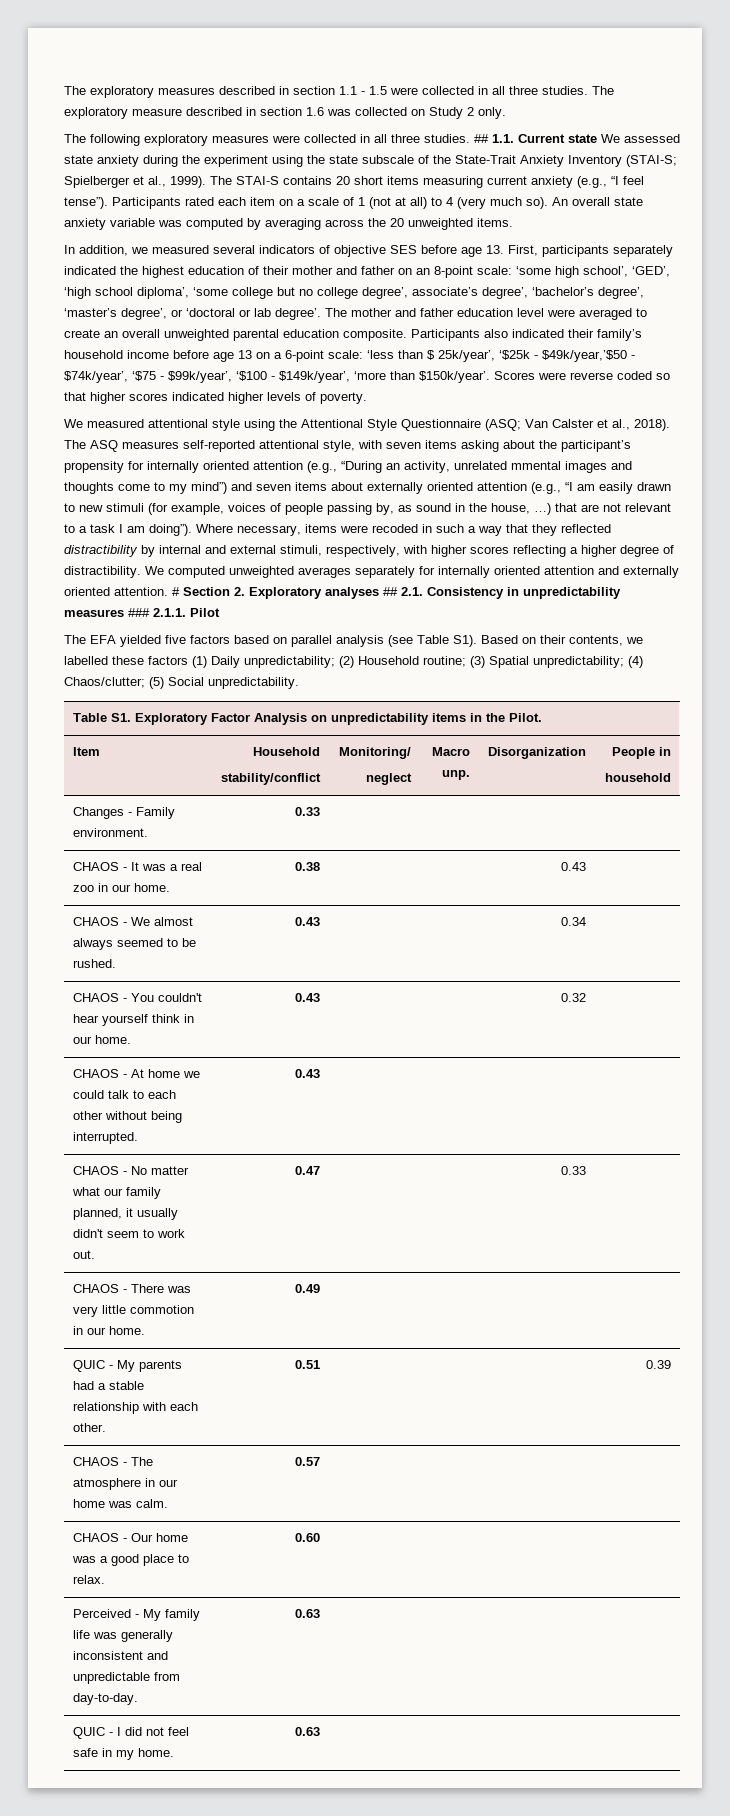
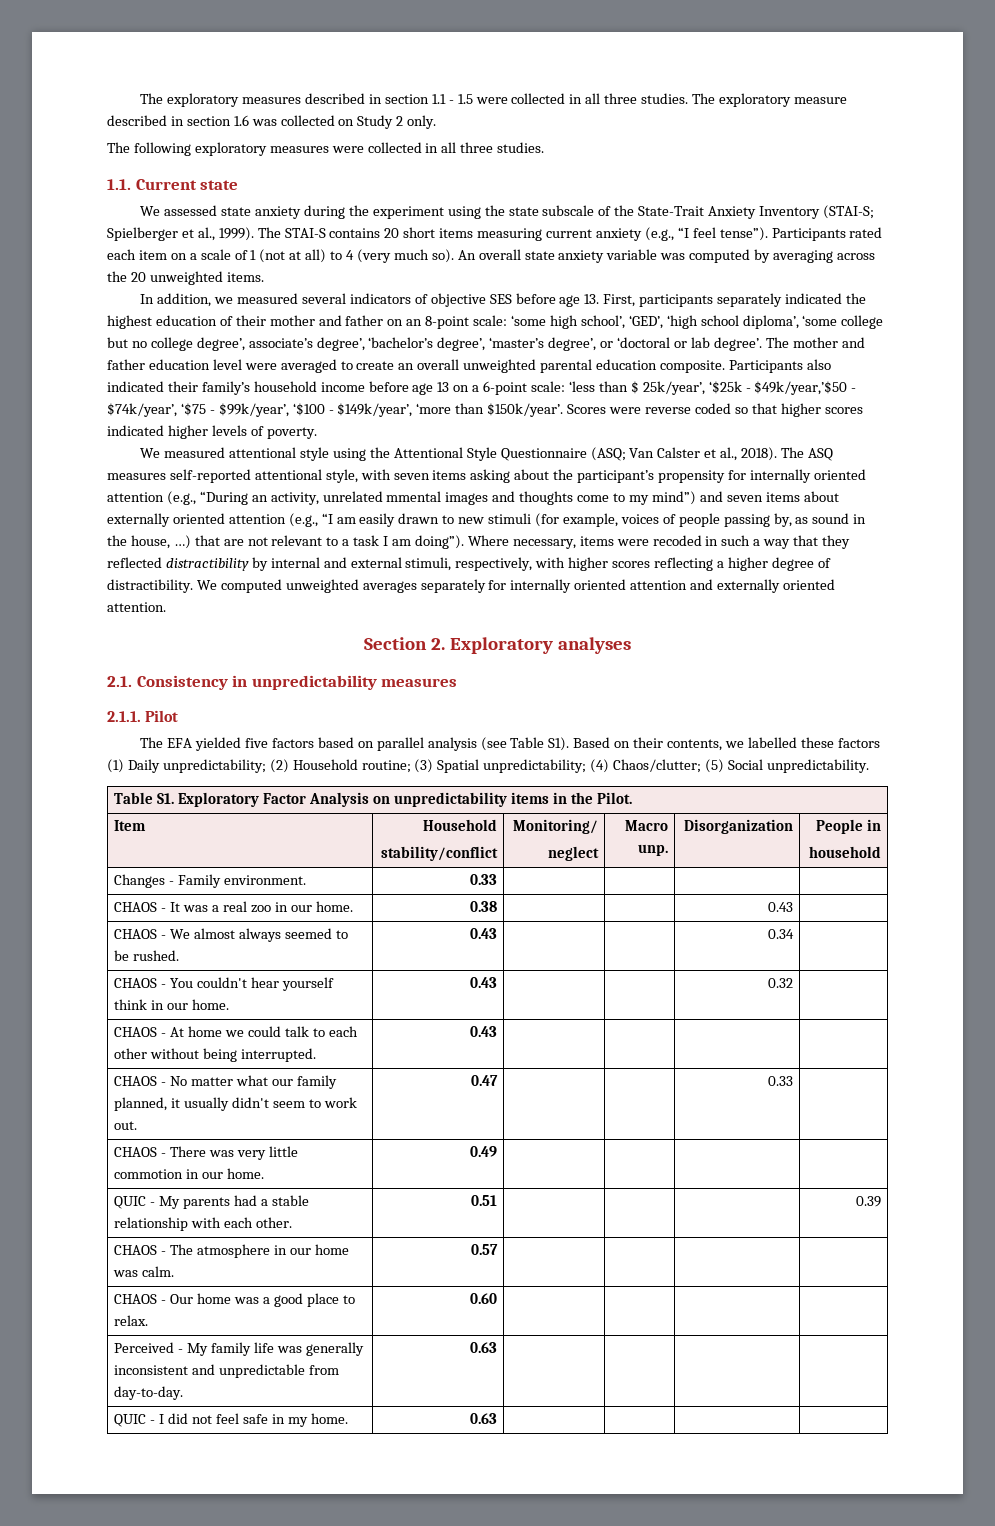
[474,134,489,143] ## -> (545, 147) //
(597, 138) none -> (239, 185) //
[172,587,180,596] # -> (166, 607) //
[383,587,398,596] ## -> (631, 645) //
[128,608,150,617] ### -> (458, 682) //

